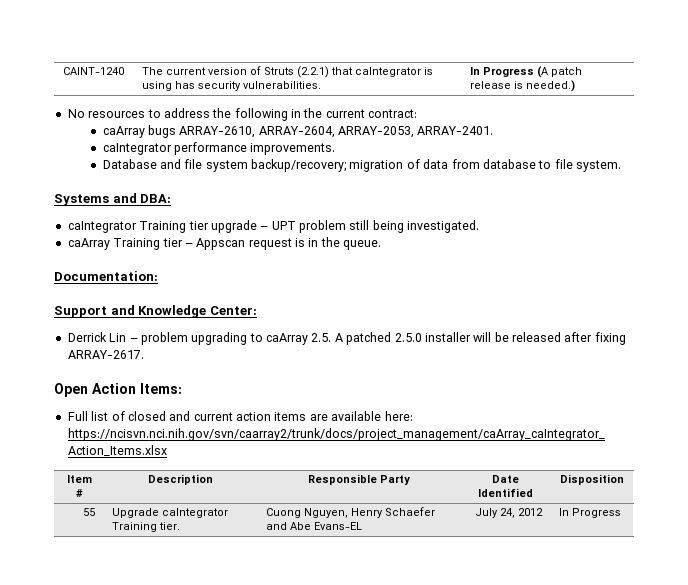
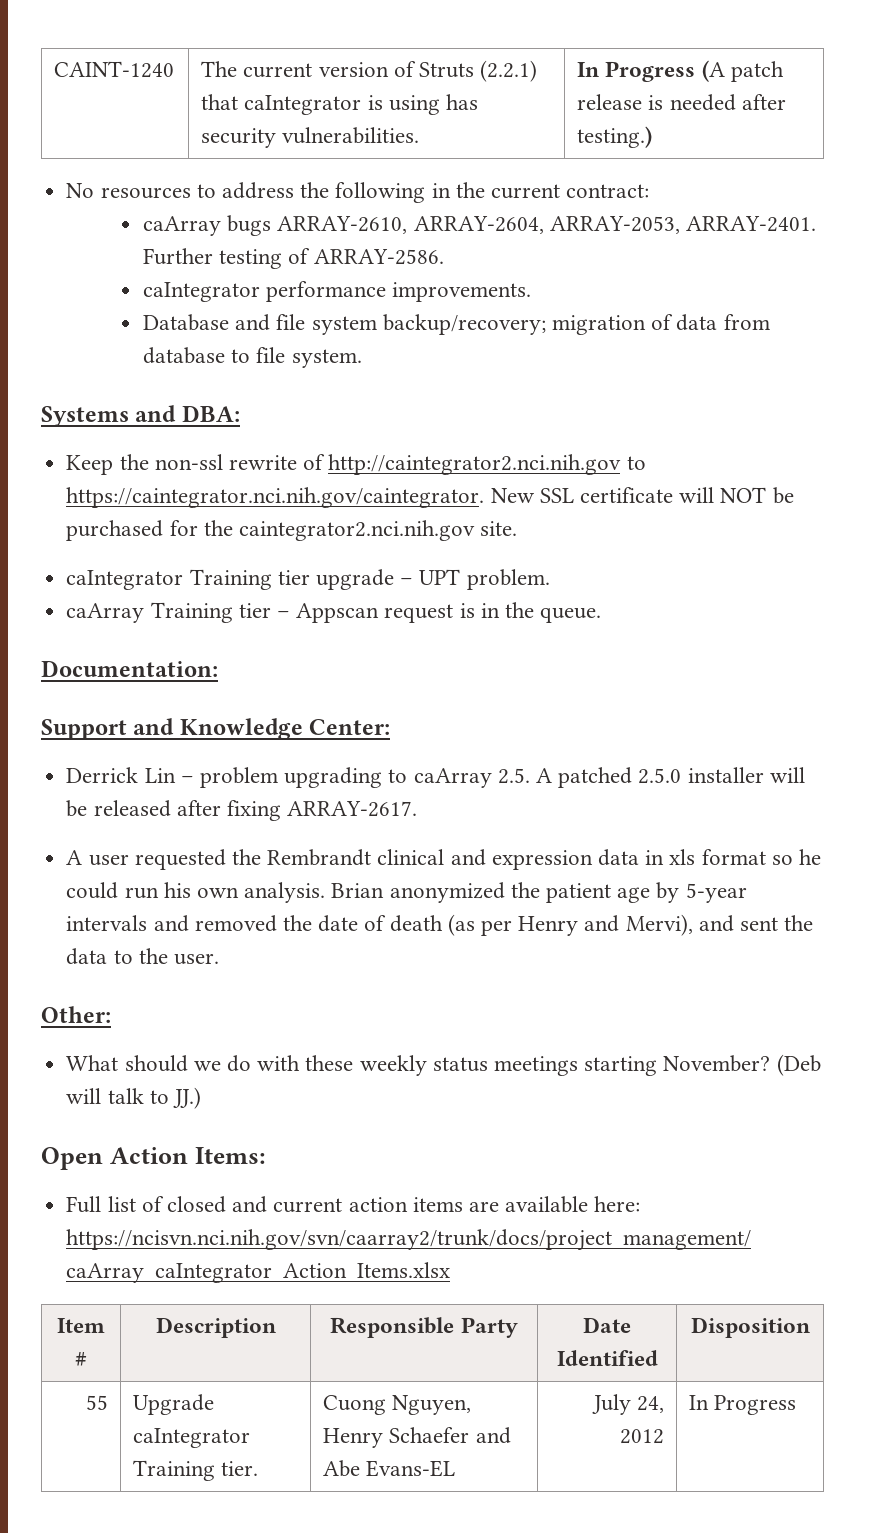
[525,80,575,92] needed.) -> [669,94,786,111] [577,126,653,148] needed after testing.)
(494, 130) none -> [143,248,444,269] Further testing of ARRAY-2586.
(172, 198) none -> [66,454,646,475] [66,487,794,508] [66,520,518,541] // Keep the non-ssl rewrite of http://caintegrator2.nci.nih.gov to https://caintegrator.nci.nih.gov/caintegrator. New SSL certificate will NOT be purchased for the caintegrator2.nci.nih.gov site.
[299,220,480,233] problem still being investigated. -> [466,569,550,590] problem.
(144, 354) none -> [66,849,822,870] [66,882,747,903] [66,914,814,936] [66,948,219,965] [41,1006,111,1023] [66,1054,821,1076] [66,1087,201,1109] // A user requested the Rembrandt clinical and expression data in xls format so he could run his own analysis. Brian anonymized the patient age by 5-year intervals and removed the date of death (as per Henry and Mervi), and sent the data to the user. // Other: // What should we do with these weekly status meetings starting November? (Deb will talk to JJ.)

